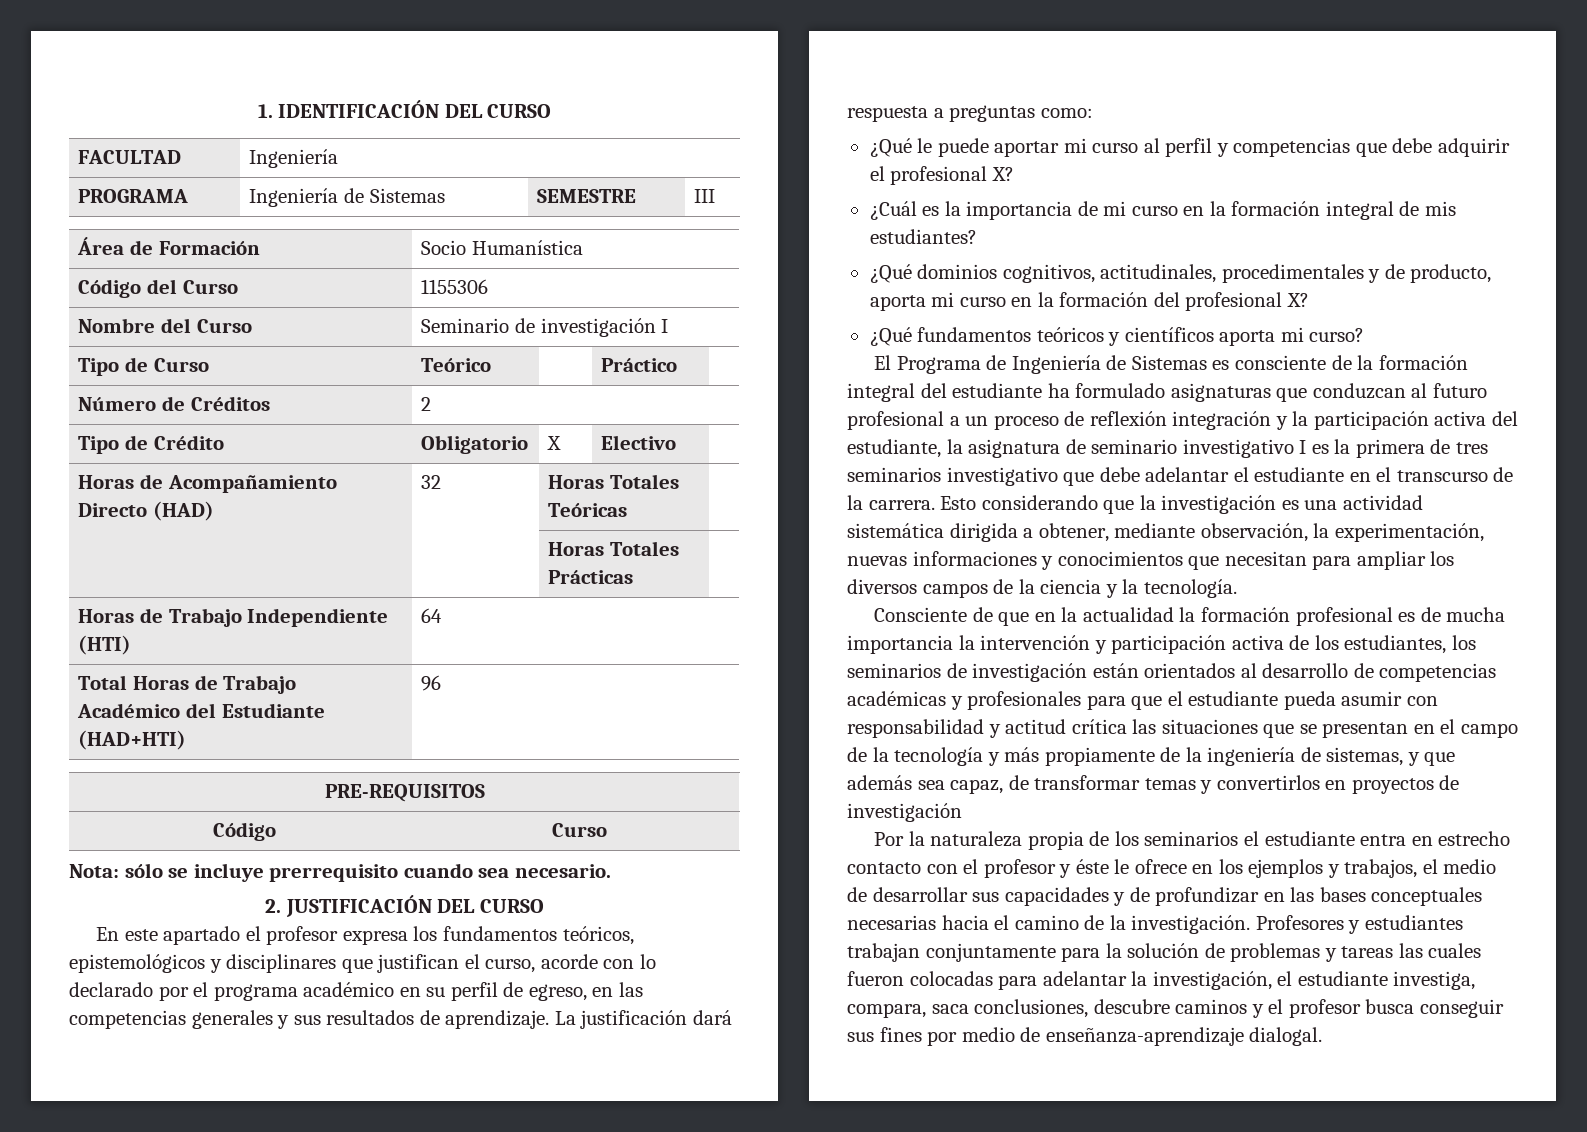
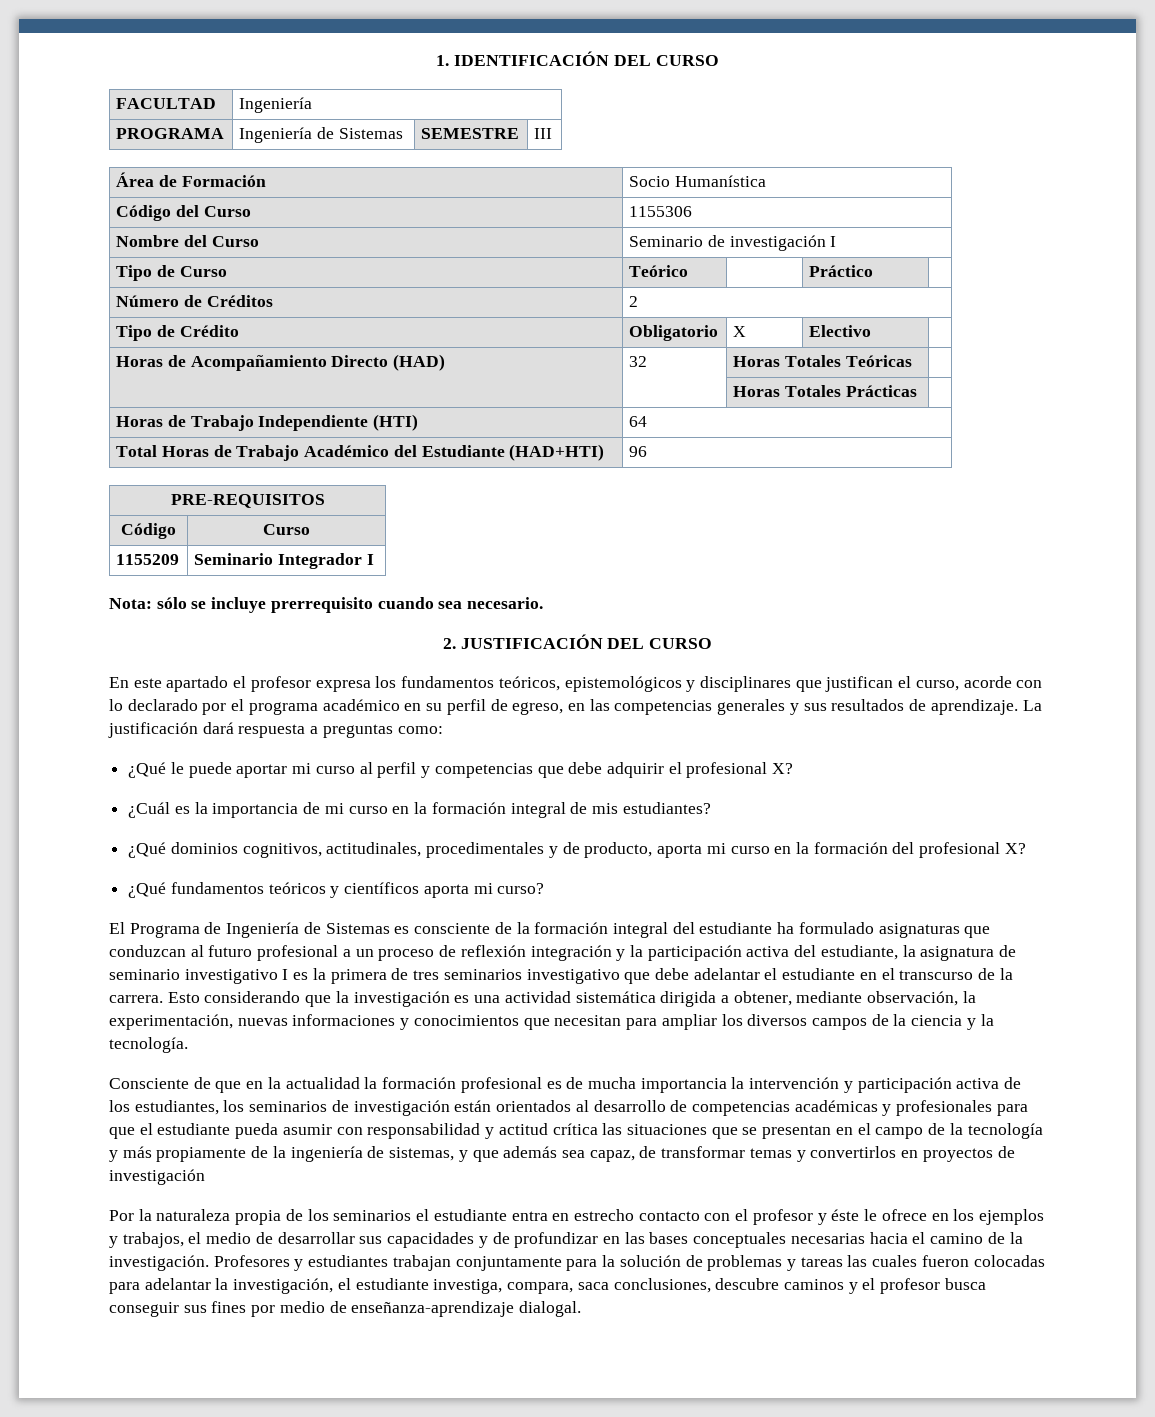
(607, 830) none -> [116,554,180,565] [194,553,374,569] // 1155209 | Seminario Integrador I

